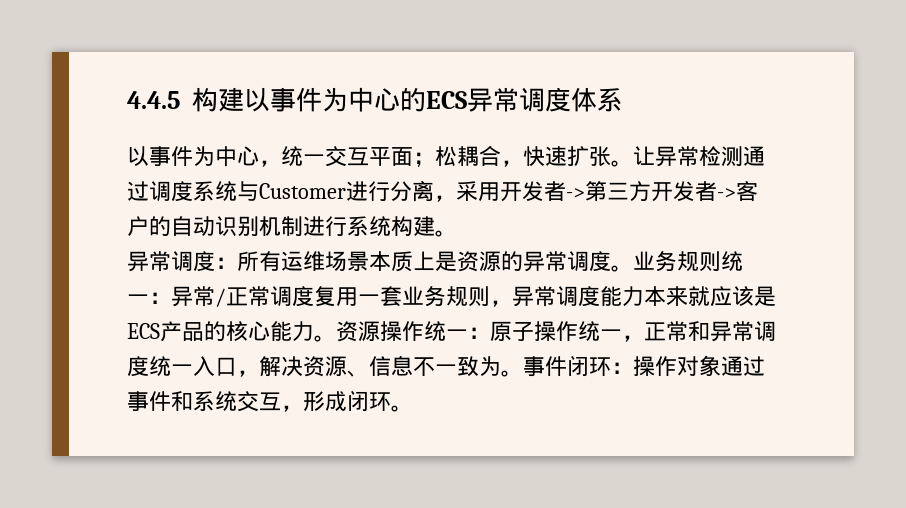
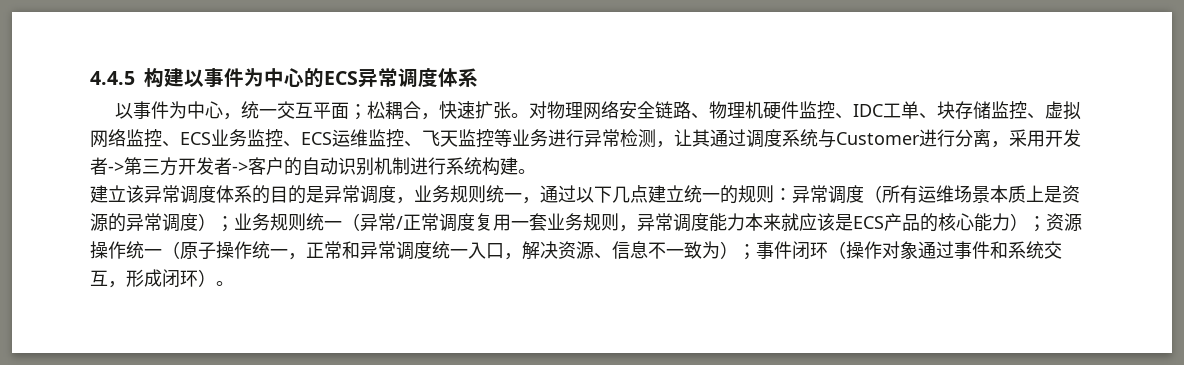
[633,146,655,165] 让 -> [529,101,1082,120] [90,129,584,148] 对物理网络安全链路、物理机硬件监控、IDC工单、块存储监控、虚拟网络监控、ECS业务监控、ECS运维监控、飞天监控等业务进行
(743, 156) none -> [656,129,710,148] ，让其
[127,251,237,272] 异常调度： -> [90,185,882,204] 建立该异常调度体系的目的是异常调度，业务规则统一，通过以下几点建立统一的规则：异常调度（
[611,251,743,272] [127,292,171,304] 。业务规则统一： -> [198,213,360,232] ）；业务规则统一（
[314,335,336,342] 。 -> [1010,213,1046,232] ）；
[468,327,490,339] ： -> [162,241,180,259] （
[501,370,523,377] 。 -> [720,241,756,260] ）；
[611,362,633,374] ： -> [828,241,846,259] （
(391, 401) none -> [198,269,216,287] ）

